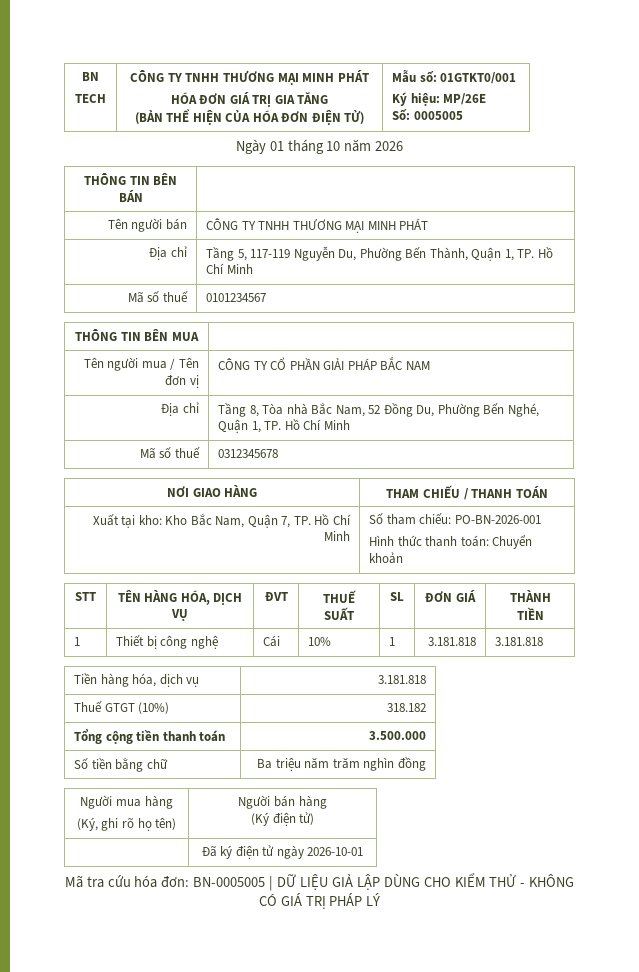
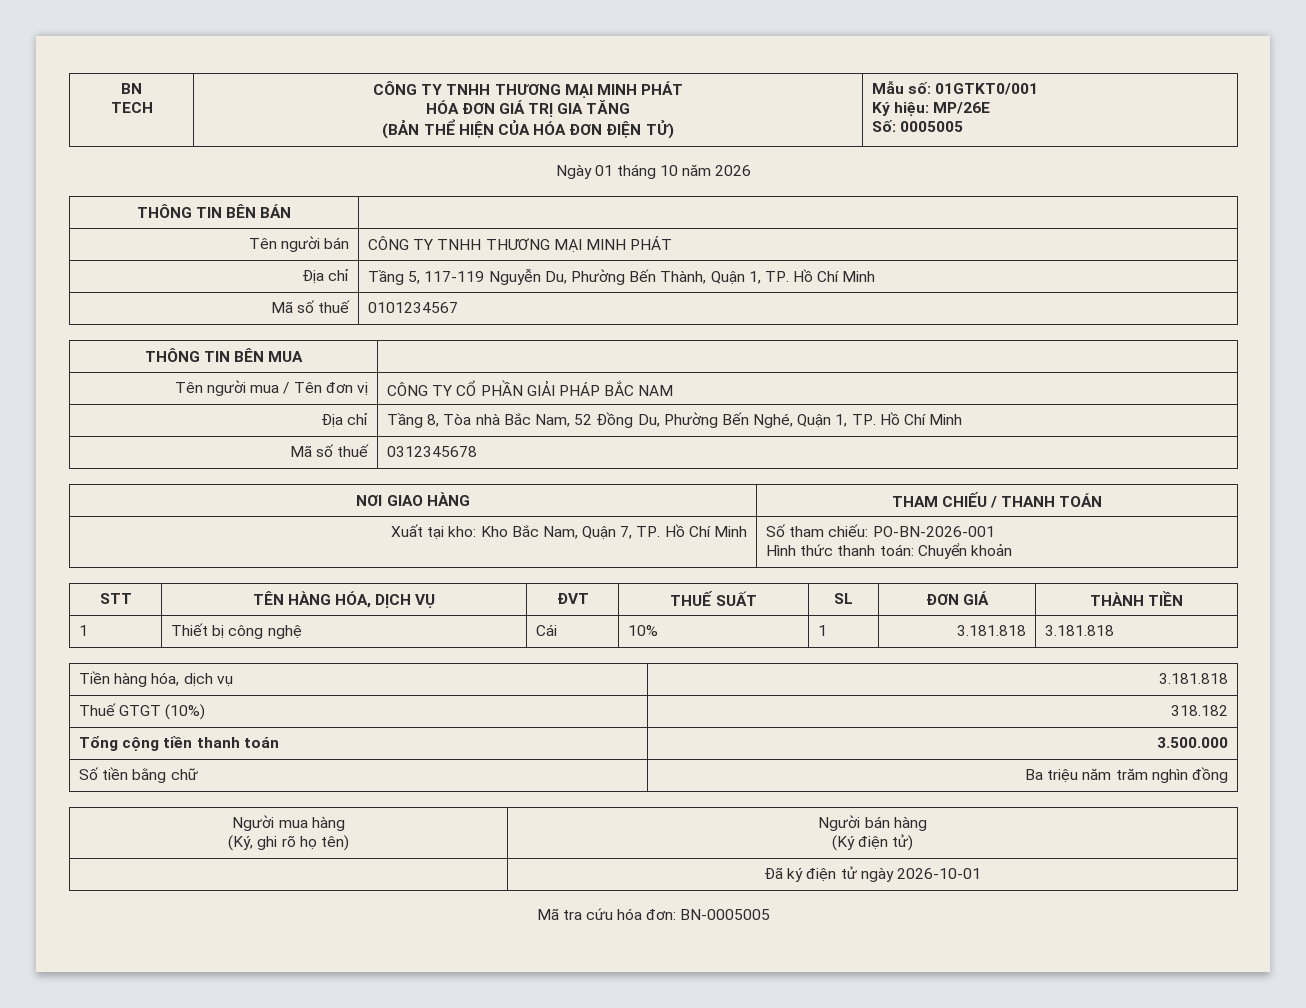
[269,873,575,891] [258,893,381,909] | DỮ LIỆU GIẢ LẬP DÙNG CHO KIỂM THỬ - KHÔNG CÓ GIÁ TRỊ PHÁP LÝ -> (771, 914) none

